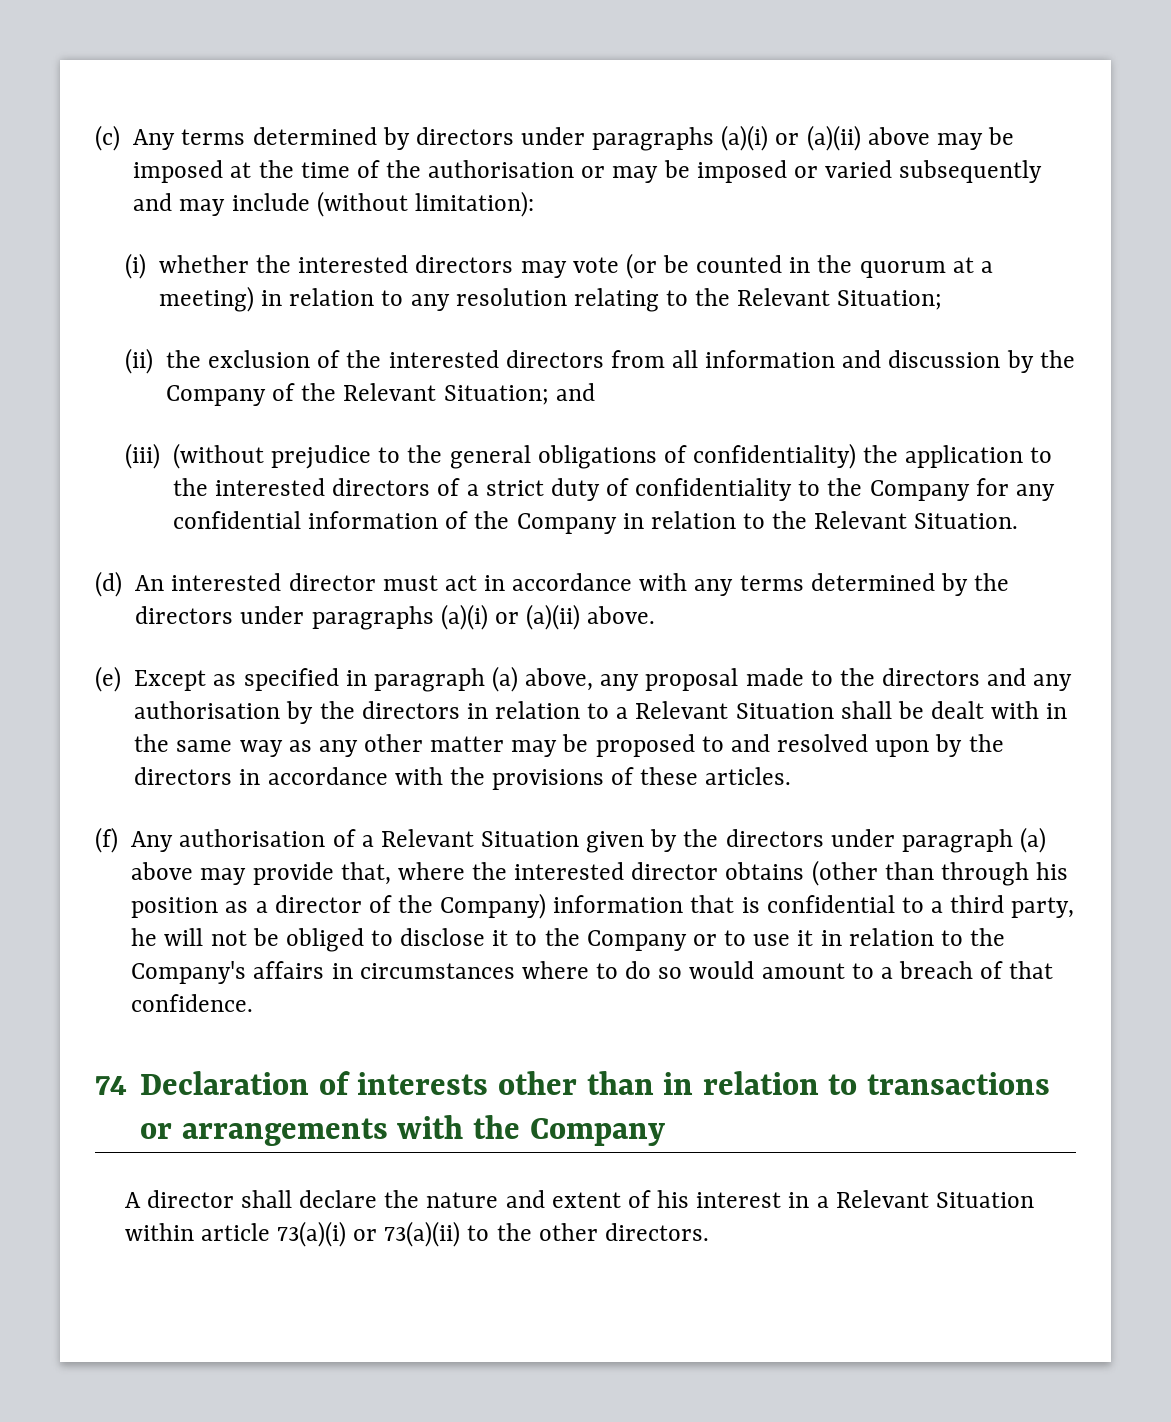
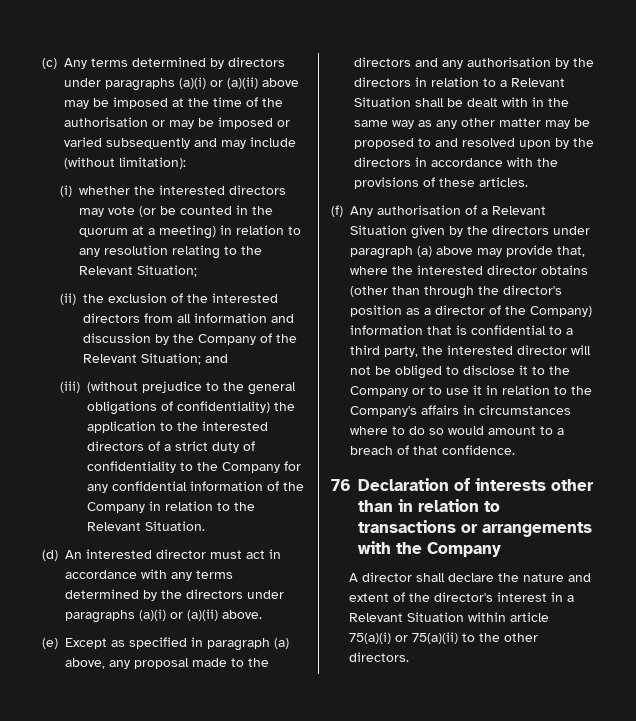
[1036,862,1069,880] his -> [478,285,562,295] the director's
[131,928,158,946] he -> [422,345,567,355] the interested director
[95,1076,127,1095] 74 -> [331,479,351,491] 76
[657,1190,690,1208] his -> [409,592,494,602] the director's
[276,1221,461,1247] 73(a)(i) or 73(a)(ii) -> [349,632,459,644] 75(a)(i) or 75(a)(ii)

